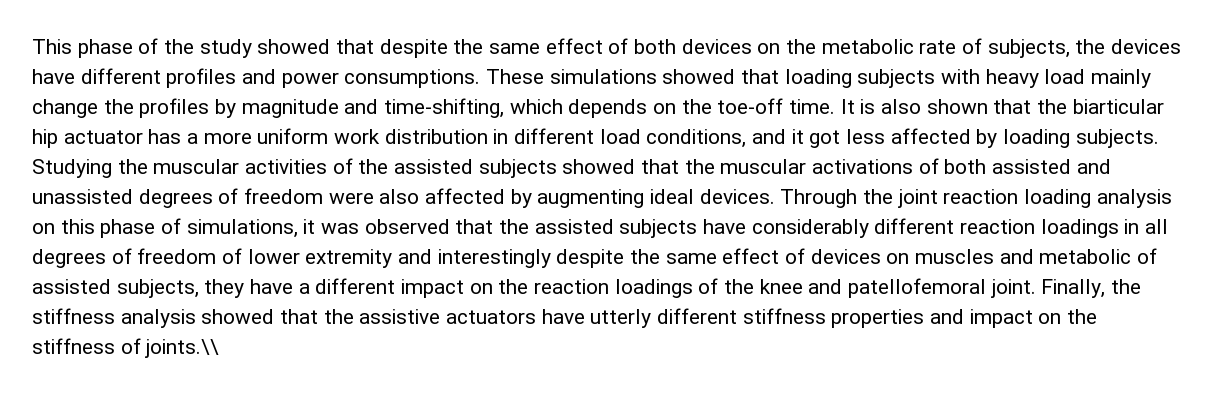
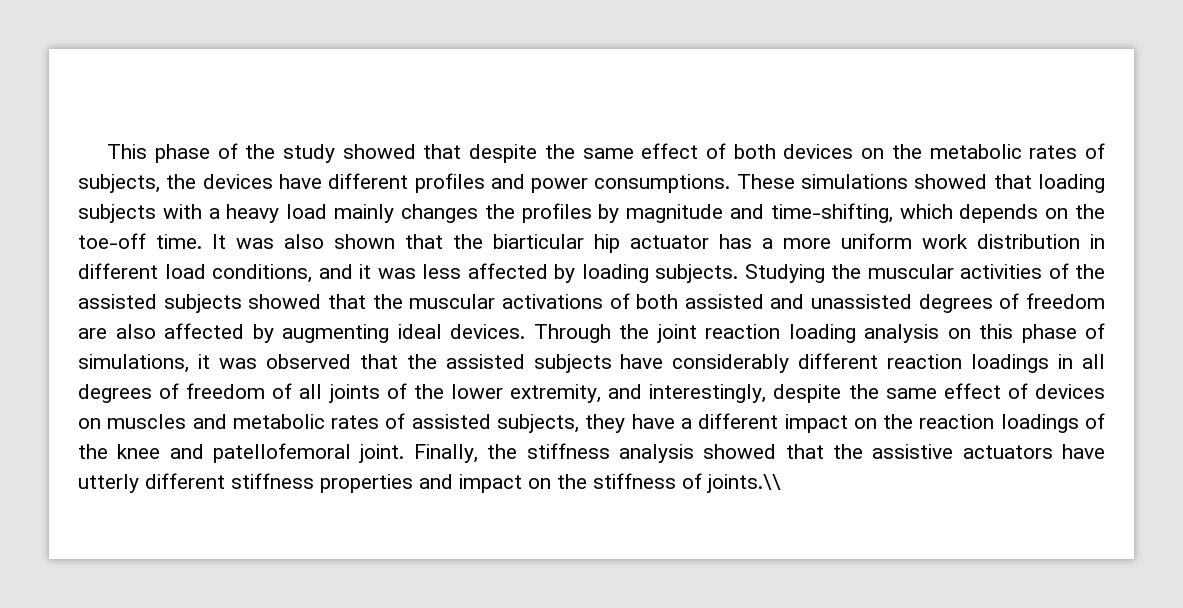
[919,40,957,54] rate -> [1029,145,1078,159] rates
(981, 76) none -> [208,208,220,219] a
[32,99,98,118] change -> [400,204,478,223] changes
[860,99,876,114] is -> [236,238,274,249] was
[809,130,841,148] got -> [377,268,416,279] was
[328,192,374,204] were -> [78,328,107,339] are
[247,249,551,268] lower extremity and interestingly -> [299,383,767,403] all joints of the lower extremity, and interestingly,
(1132, 256) none -> [331,415,380,429] rates

